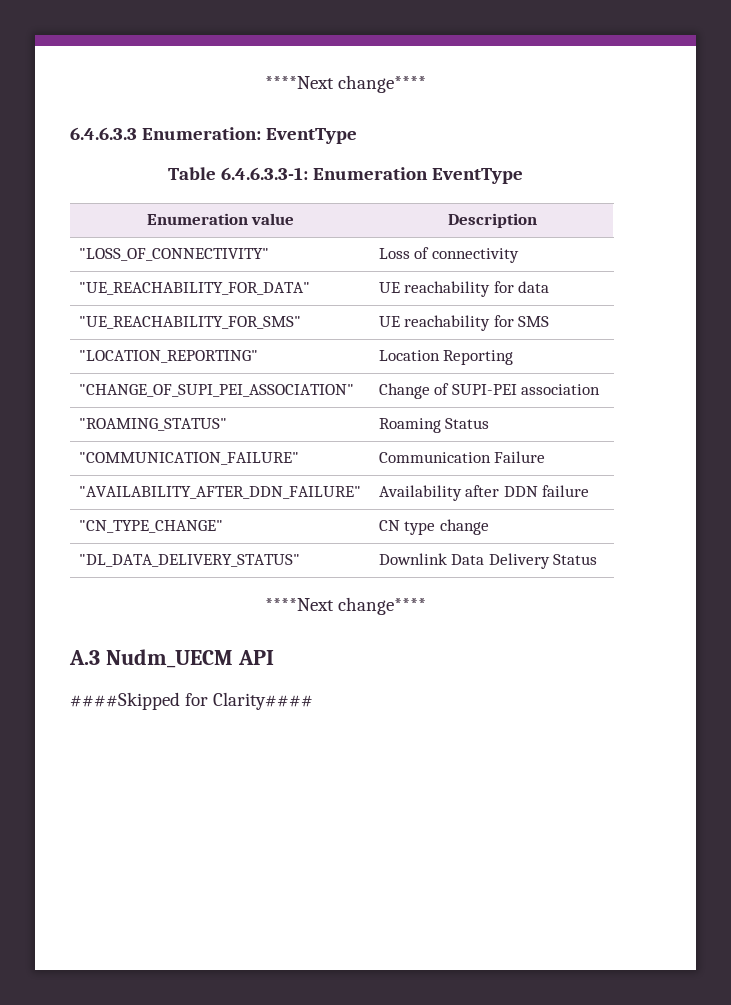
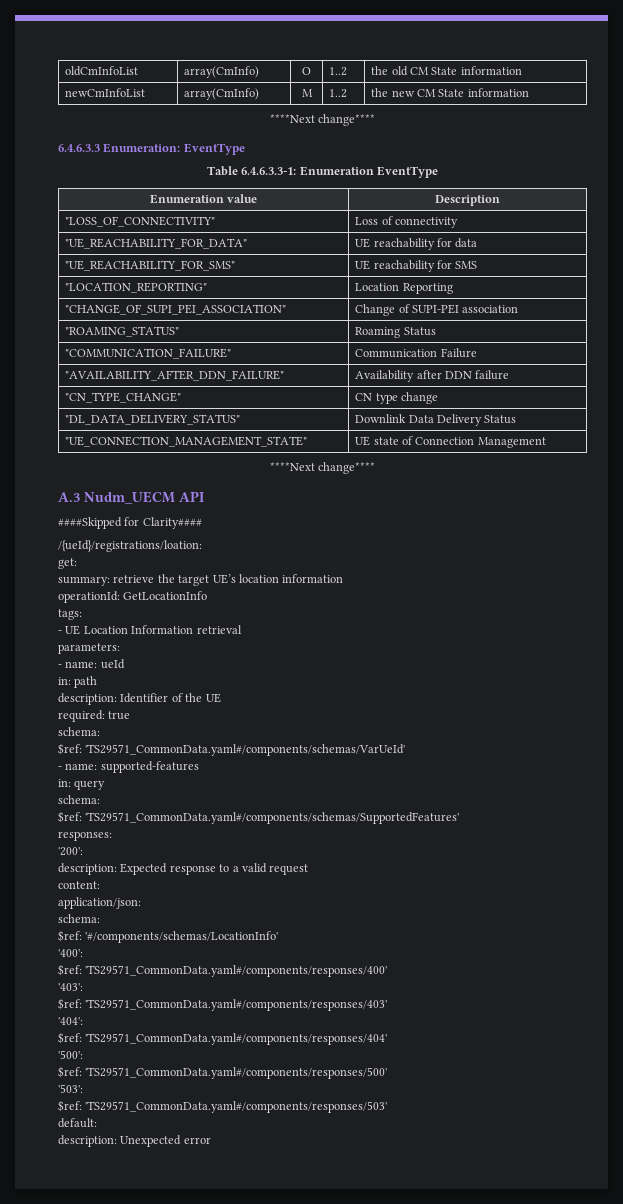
(264, 82) none -> [65,66,139,76] [184,66,260,78] [302,67,311,75] [329,67,348,76] [371,66,522,76] [65,88,146,97] [184,88,260,100] [301,89,313,97] [329,89,348,98] [371,88,529,97] oldCmInfoList | array(CmInfo) | O | 1..2 | the old CM State information // newCmInfoList | array(CmInfo) | M | 1..2 | the new CM State information //
(598, 559) none -> [65,436,308,447] [355,436,546,448] // "UE_CONNECTION_MANAGEMENT_STATE" | UE state of Connection Management
(314, 701) none -> [58,540,202,552] [58,558,77,569] [58,574,344,586] [58,591,208,603] [58,609,82,620] [58,625,242,635] [58,643,120,654] [58,659,125,669] [58,676,98,688] [58,693,221,705] [58,710,131,722] [58,727,100,736] [58,743,406,756] [58,761,199,773] [58,779,106,790] [58,795,100,804] [58,811,460,824] [58,831,112,841] [58,847,83,856] [58,863,309,875] [58,881,100,889] [58,897,141,909] [58,914,100,923] [58,930,279,943] [58,949,83,957] [58,964,388,977] [58,983,83,991] [58,998,388,1011] [58,1017,83,1025] [58,1032,388,1045] [58,1050,83,1059] [58,1066,388,1079] [58,1084,83,1093] [58,1100,388,1113] [58,1118,97,1128] [58,1135,211,1147] // /{ueId}/registrations/loation: // get: // summary: retrieve the target UE’s location information // operationId: GetLocationInfo // tags: // - UE Location Information retrieval // parameters: // - name: ueId // in: path // description: Identifier of the UE // required: true // schema: // $ref: 'TS29571_CommonData.yaml#/components/schemas/VarUeId' // - name: supported-features // in: query // schema: // $ref: 'TS29571_CommonData.yaml#/components/schemas/SupportedFeatures' // responses: // '200': // description: Expected response to a valid request // content: // application/json: // schema: // $ref: '#/components/schemas/LocationInfo' // '400': // $ref: 'TS29571_CommonData.yaml#/components/responses/400' // '403': // $ref: 'TS29571_CommonData.yaml#/components/responses/403' // '404': // $ref: 'TS29571_CommonData.yaml#/components/responses/404' // '500': // $ref: 'TS29571_CommonData.yaml#/components/responses/500' // '503': // $ref: 'TS29571_CommonData.yaml#/components/responses/503' // default: // description: Unexpected error

